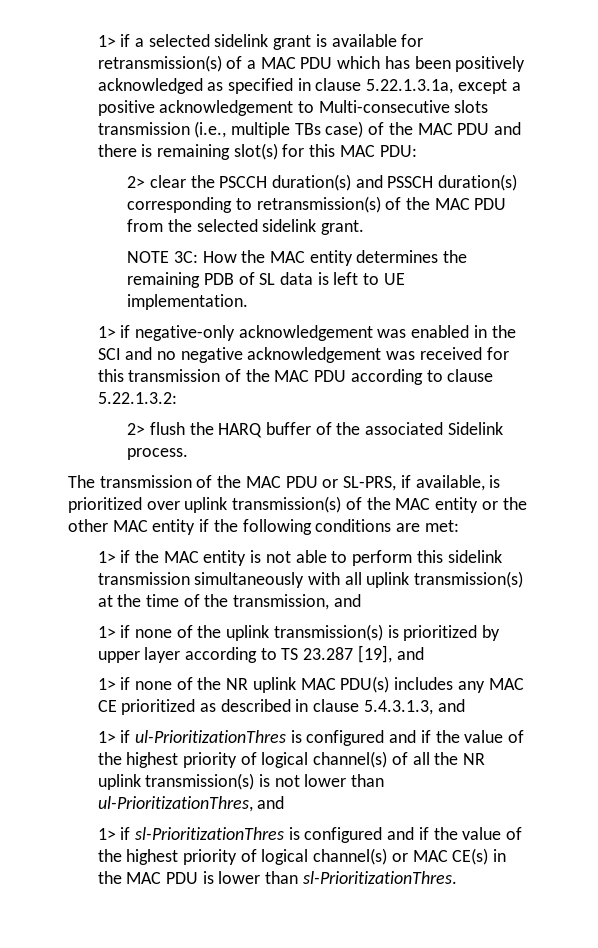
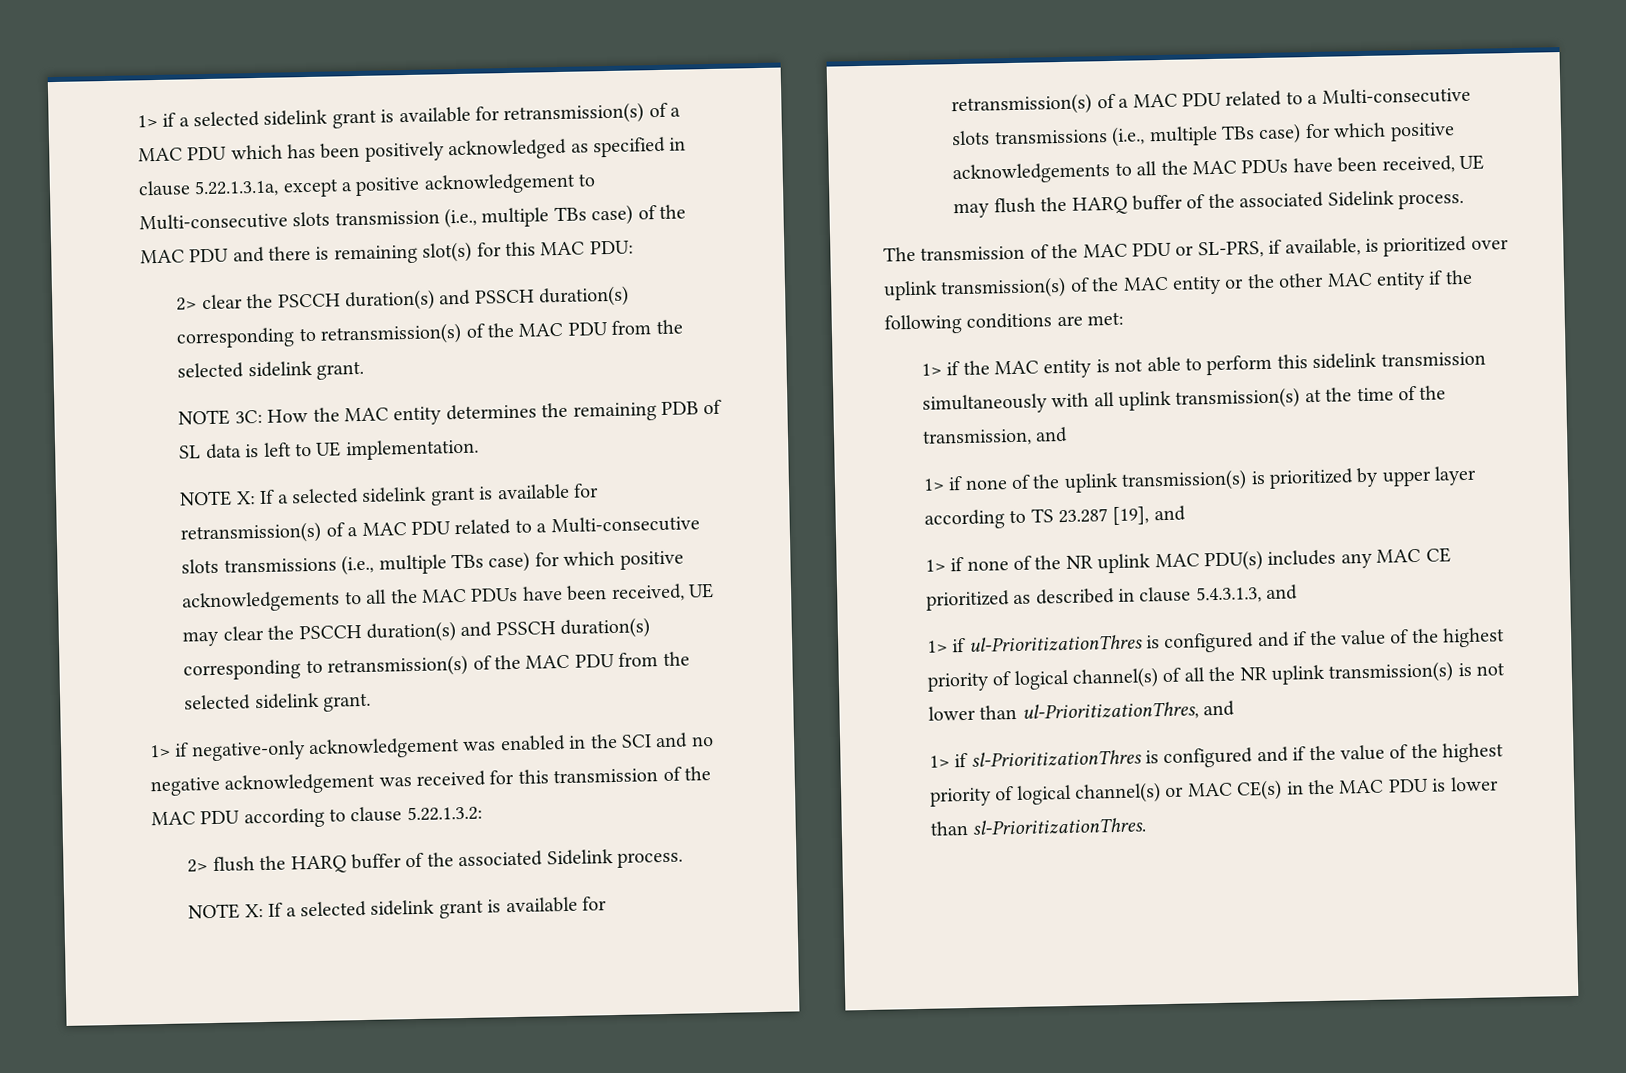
(249, 302) none -> [179,483,600,507] [180,515,700,545] [181,550,684,576] [182,582,715,613] [182,617,651,647] [183,651,690,681] [184,692,372,712] // NOTE X: If a selected sidelink grant is available for retransmission(s) of a MAC PDU related to a Multi-consecutive slots transmissions (i.e., multiple TBs case) for which positive acknowledgements to all the MAC PDUs have been received, UE may clear the PSCCH duration(s) and PSSCH duration(s) corresponding to retransmission(s) of the MAC PDU from the selected sidelink grant.
(189, 454) none -> [188,896,608,920] [951,86,1471,117] [951,122,1455,147] [952,154,1485,185] [953,190,1465,219] // NOTE X: If a selected sidelink grant is available for retransmission(s) of a MAC PDU related to a Multi-consecutive slots transmissions (i.e., multiple TBs case) for which positive acknowledgements to all the MAC PDUs have been received, UE may flush the HARQ buffer of the associated Sidelink process.

